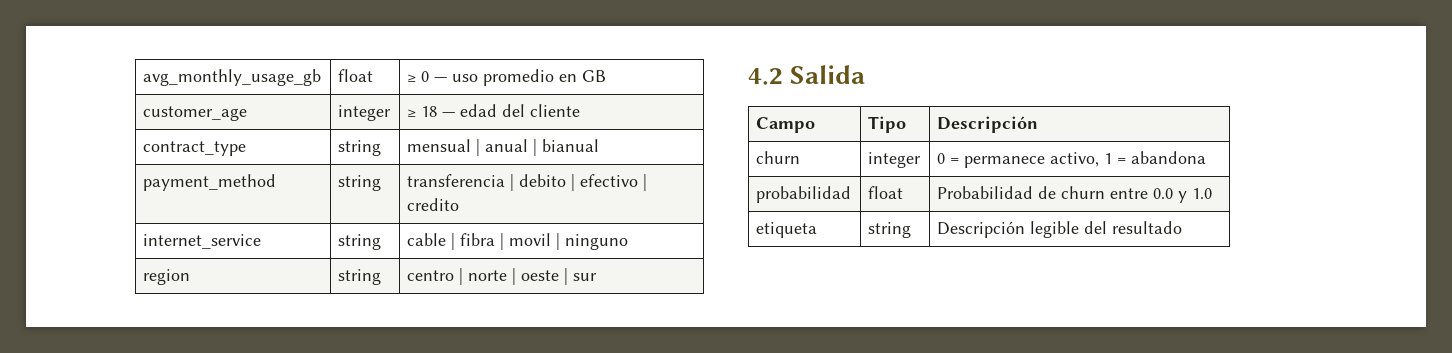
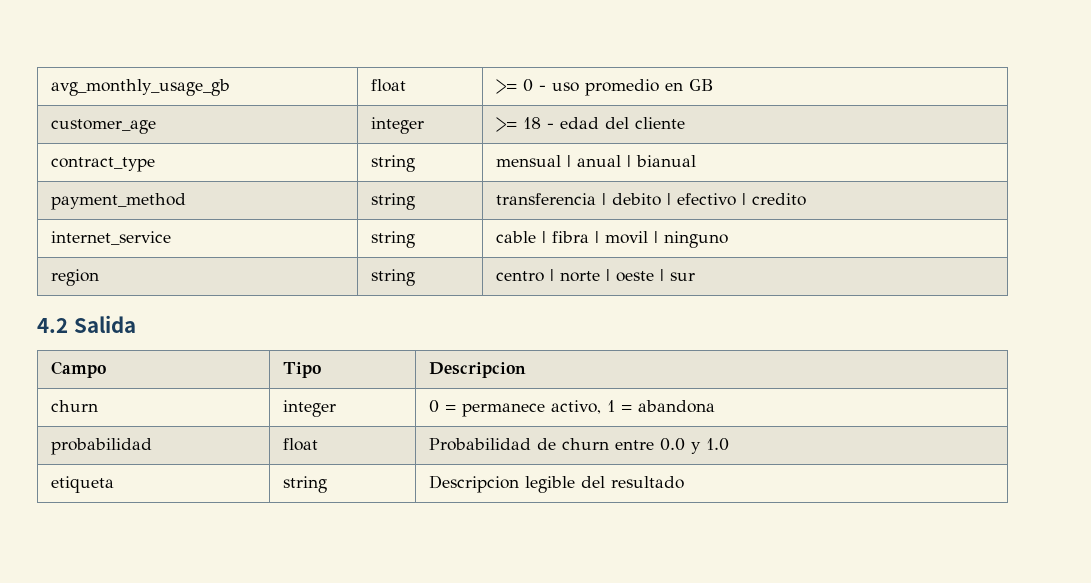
[407,71,448,82] ≥ 0 — -> [495,79,546,94] >= 0 -
[407,106,456,117] ≥ 18 — -> [495,117,554,132] >= 18 -
[937,116,1039,133] Descripción -> [428,362,526,378] Descripcion
[937,221,1026,238] Descripción -> [428,475,519,493] Descripcion

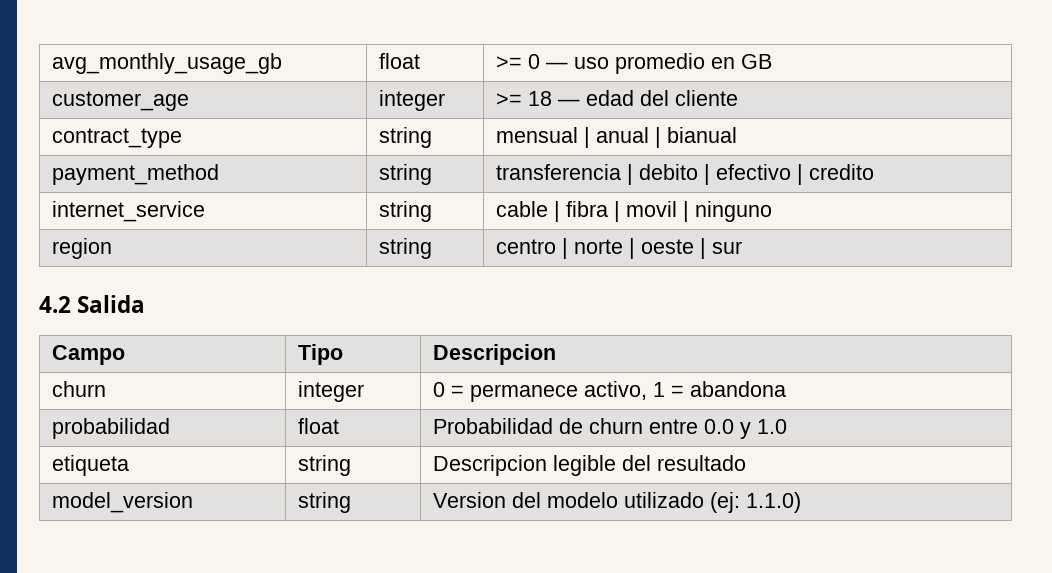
[538,85,546,91] - -> [545,62,568,69] —
[546,123,554,129] - -> [557,99,580,106] —
(684, 482) none -> [51,492,193,513] [297,492,351,513] [432,492,801,513] // model_version | string | Version del modelo utilizado (ej: 1.1.0)

